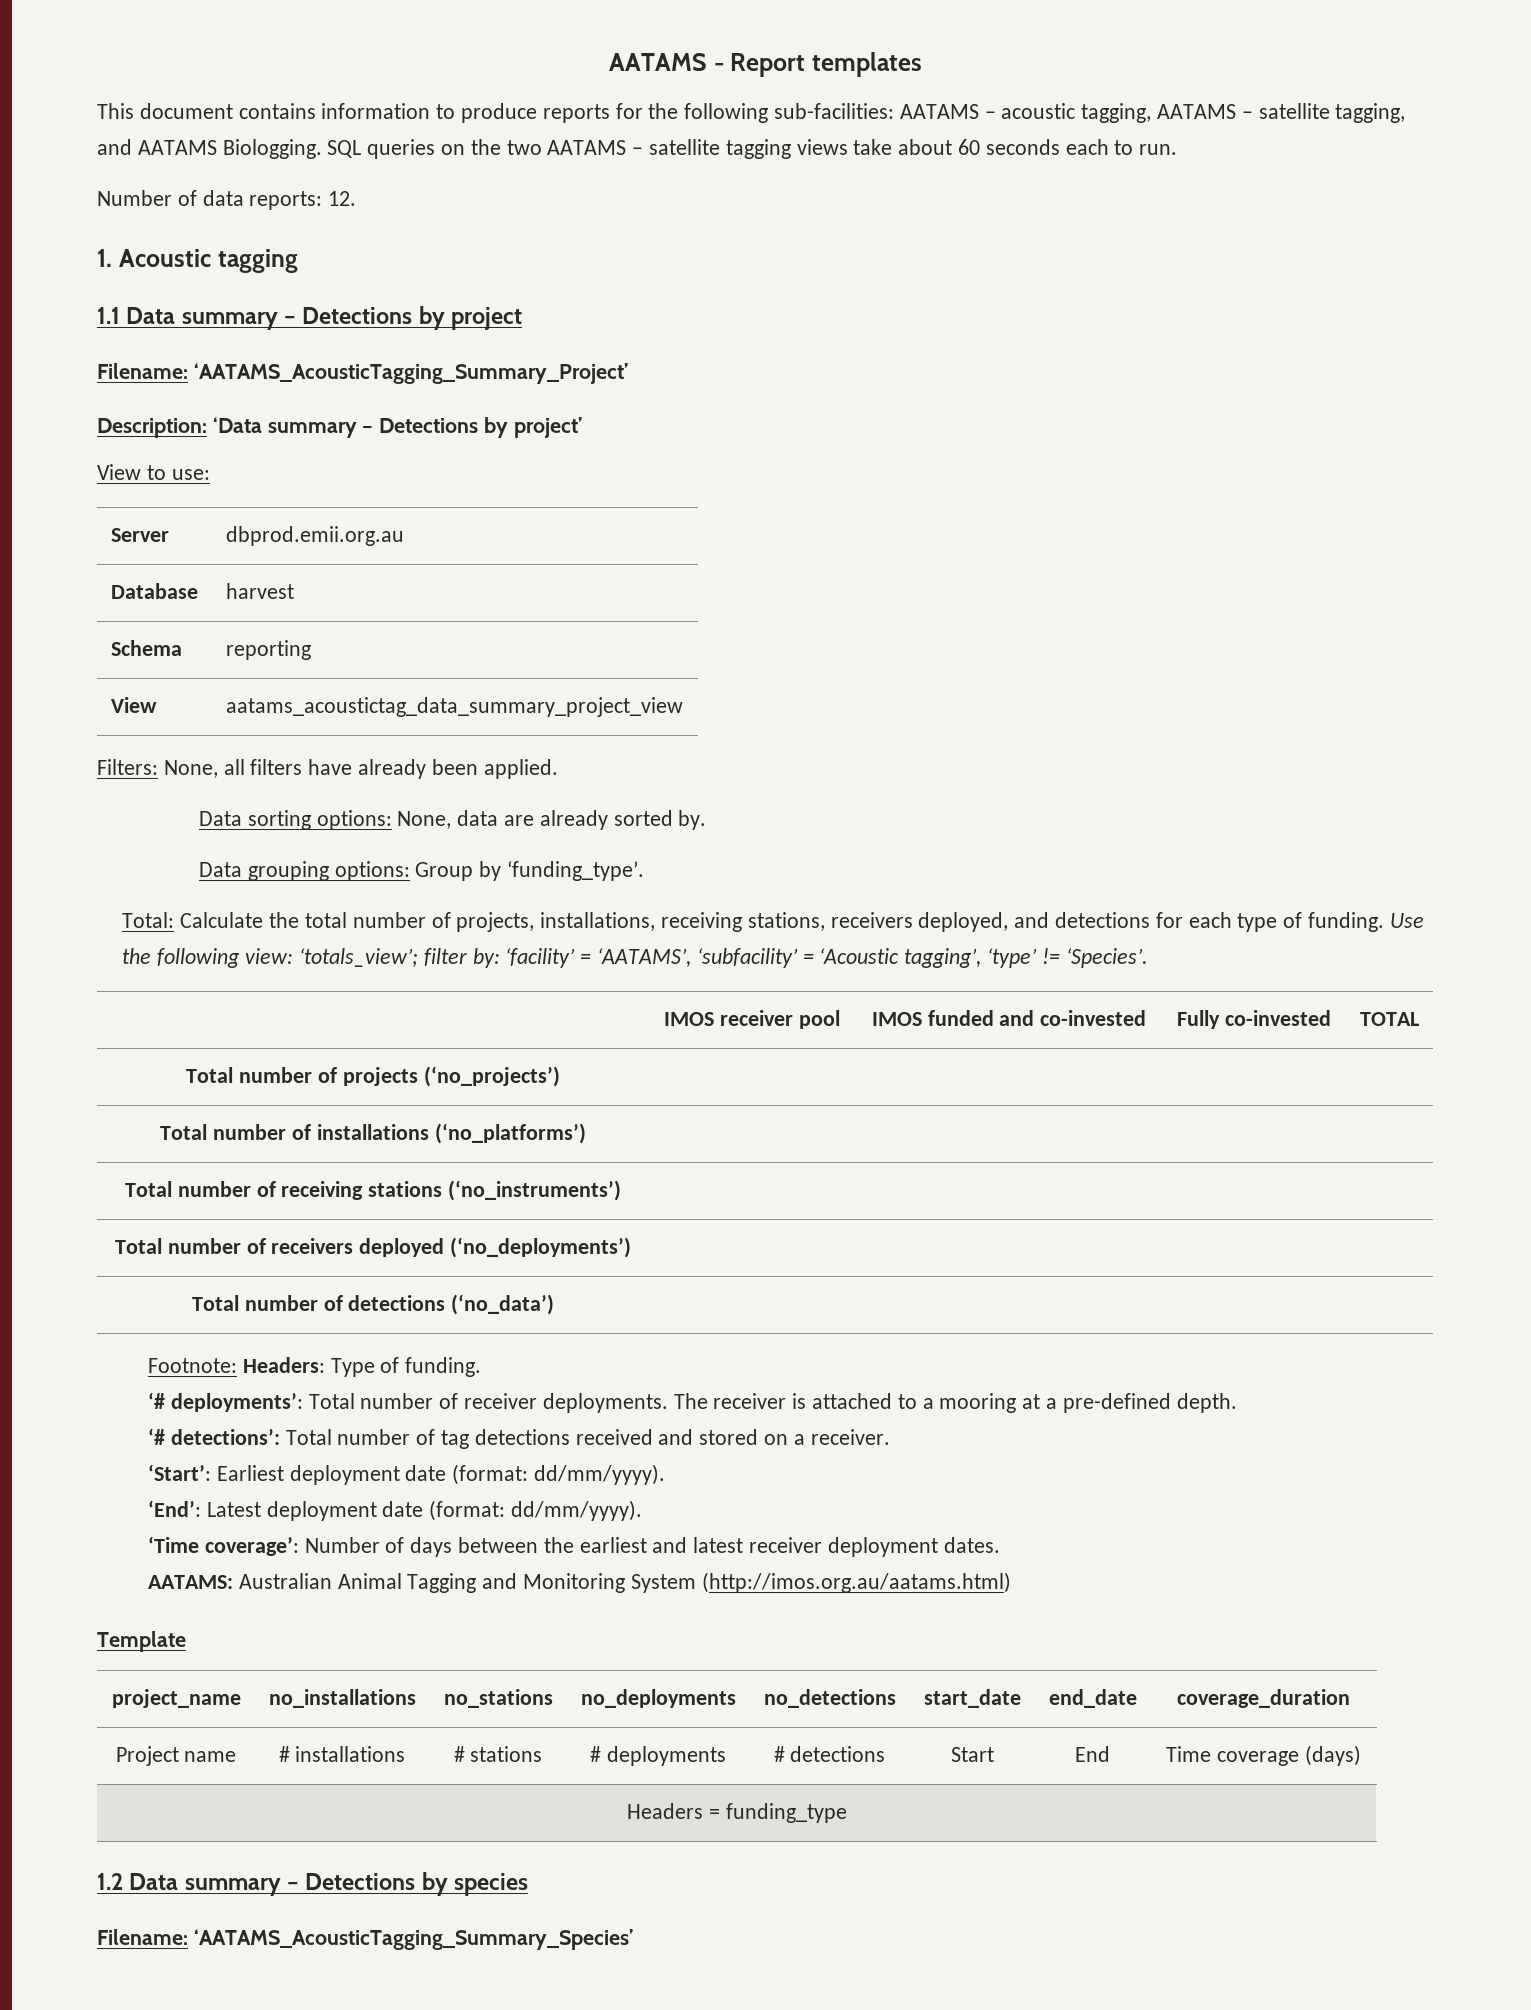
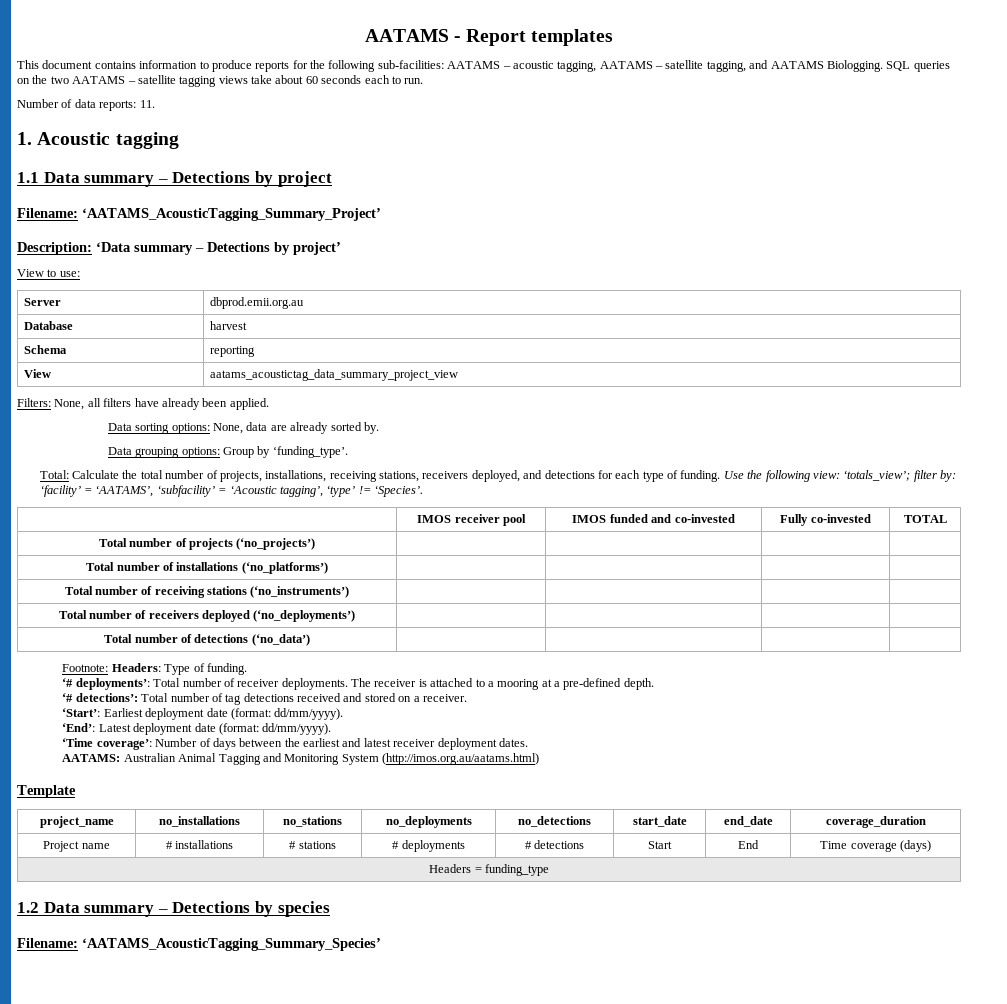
[328,191,357,206] 12. -> [139,100,155,108] 11.

